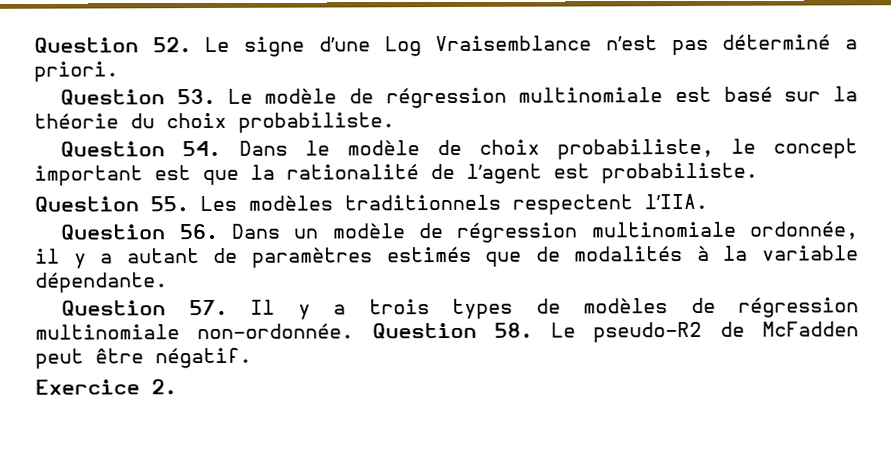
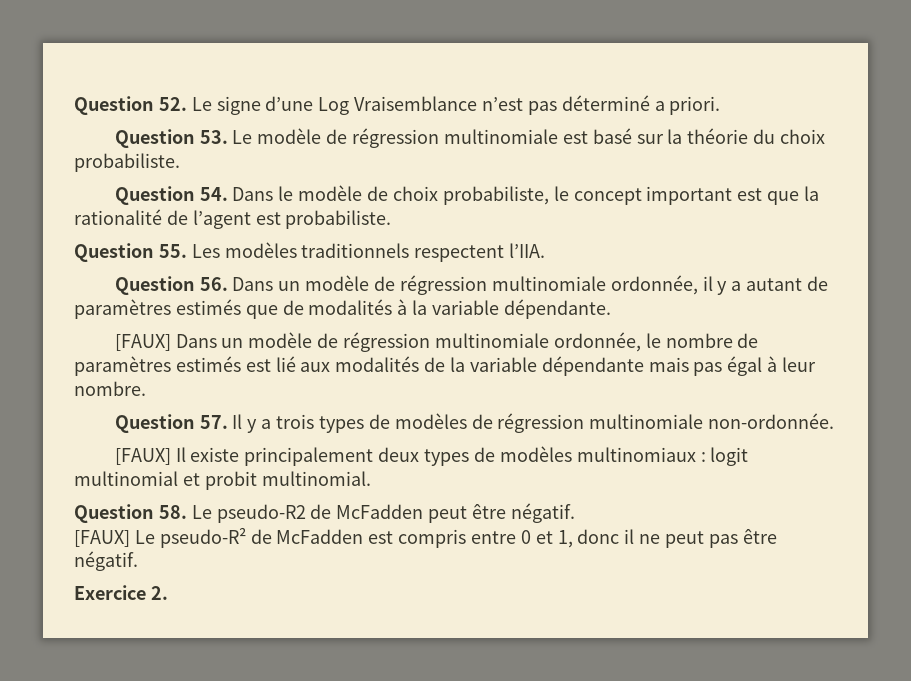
(168, 282) none -> [114,332,759,352] [74,356,817,376] [74,381,146,396] // [FAUX] Dans un modèle de régression multinomiale ordonnée, le nombre de paramètres estimés est lié aux modalités de la variable dépendante mais pas égal à leur nombre.
(355, 331) none -> [114,446,749,466] [74,471,371,490] // [FAUX] Il existe principalement deux types de modèles multinomiaux : logit multinomial et probit multinomial. //
(252, 358) none -> [74,527,777,548] [74,551,138,571] // [FAUX] Le pseudo-R² de McFadden est compris entre 0 et 1, donc il ne peut pas être négatif.

